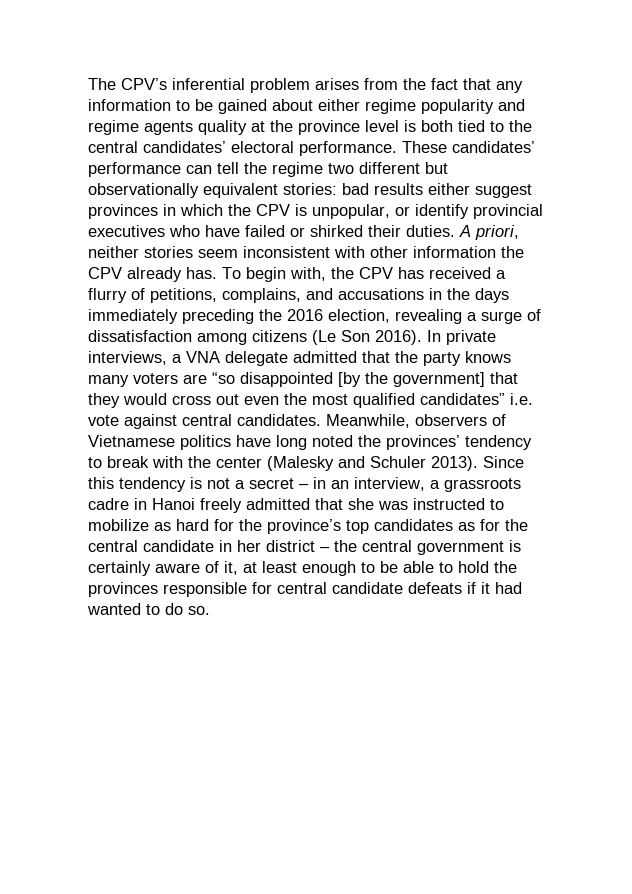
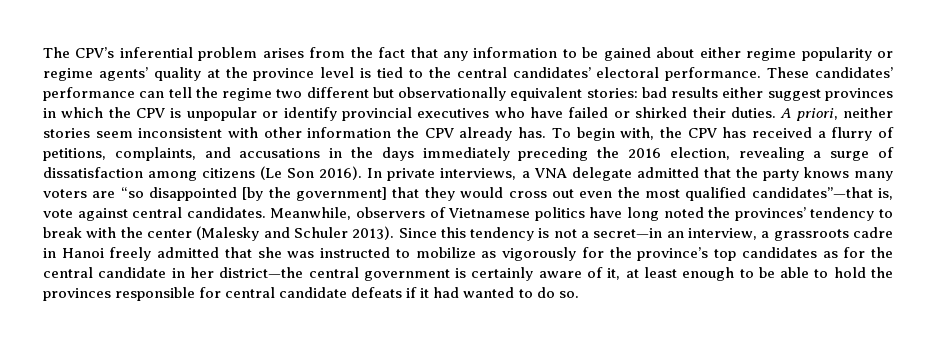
[498,99,525,111] [88,120,193,135] and regime agents -> [877,51,894,58] [43,67,148,81] or regime agents’
[421,120,453,132] both -> (372, 73) none
[312,204,390,219] unpopular, -> [186,107,257,121] unpopular
[222,288,301,303] complains, -> [114,147,196,161] complaints,
[420,393,533,405] candidates” i.e. -> [751,187,894,200] candidates”—that is,
[249,477,326,489] secret – in -> [593,228,663,238] secret—in
[176,519,209,531] hard -> [502,247,577,261] vigorously
[266,540,357,552] district – the -> [219,267,304,278] district—the

